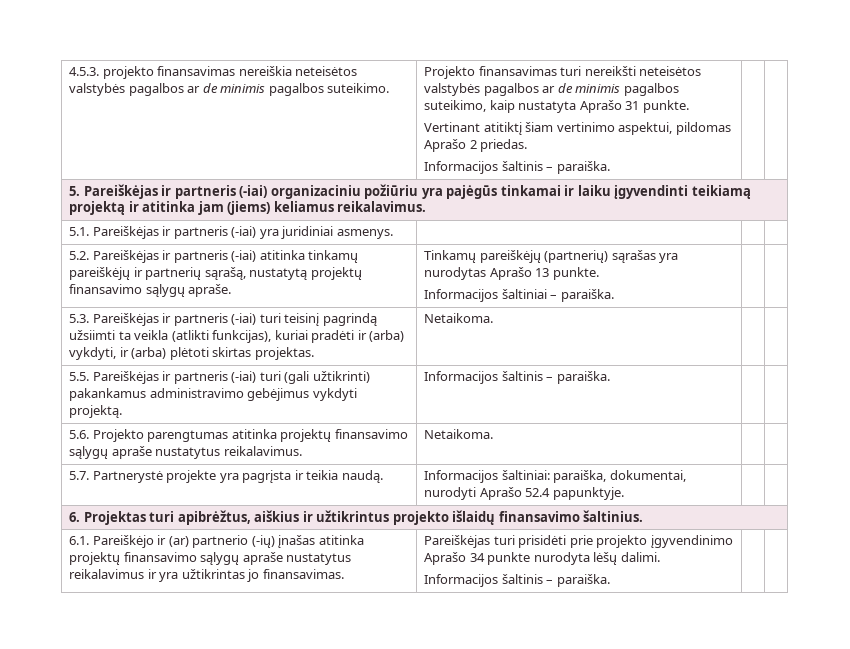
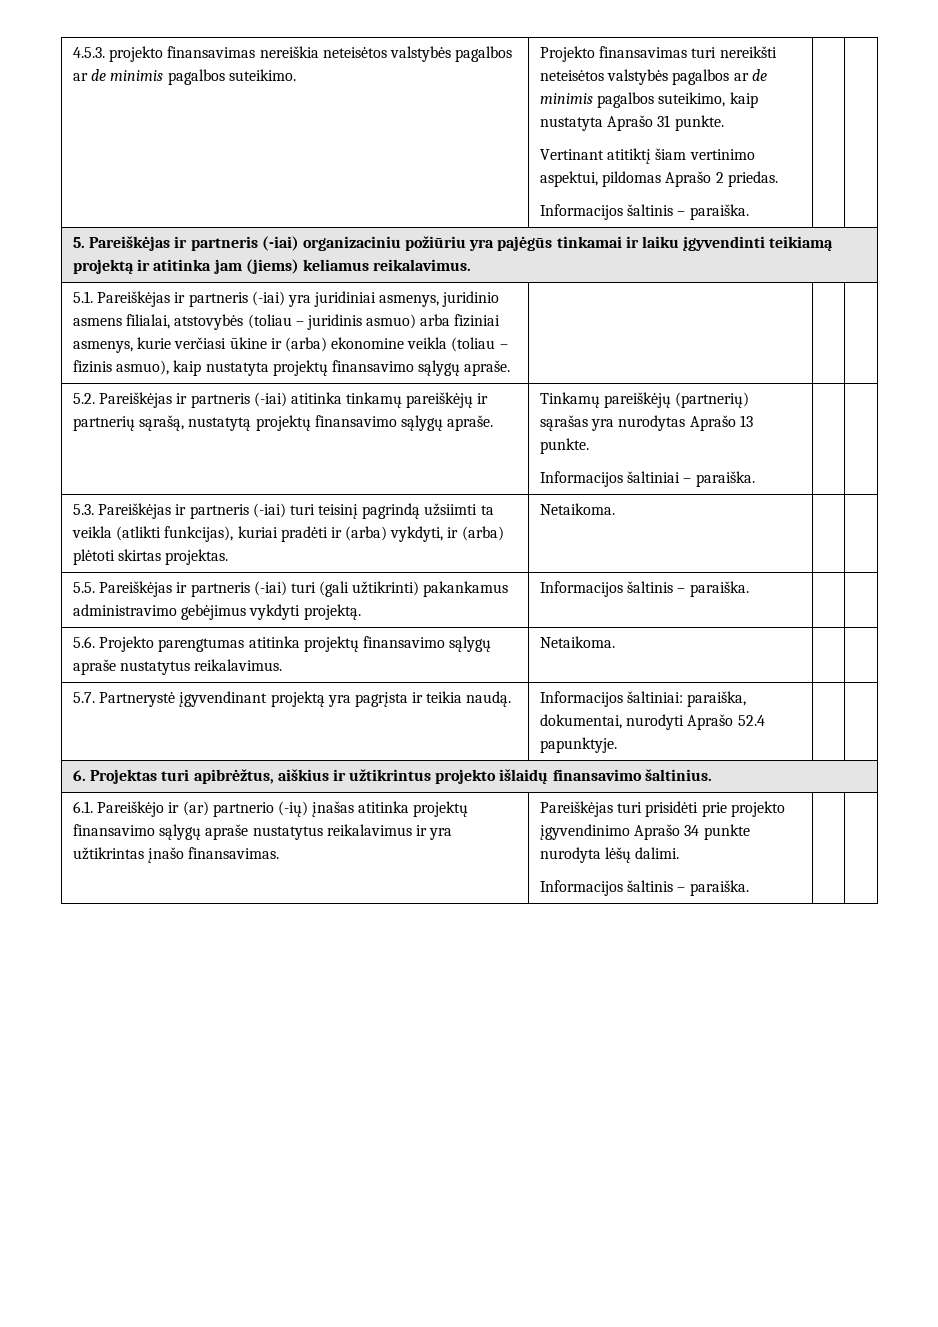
[336,229,393,239] asmenys. -> [379,291,500,307] [72,314,501,330] [72,337,508,353] [72,360,511,376] asmenys, juridinio asmens filialai, atstovybės (toliau – juridinis asmuo) arba fiziniai asmenys, kurie verčiasi ūkine ir (arba) ekonomine veikla (toliau – fizinis asmuo), kaip nustatyta projektų finansavimo sąlygų apraše.
[166,470,217,483] projekte -> [179,691,325,707] įgyvendinant projektą
[247,569,260,582] jo -> [148,847,185,863] įnašo

